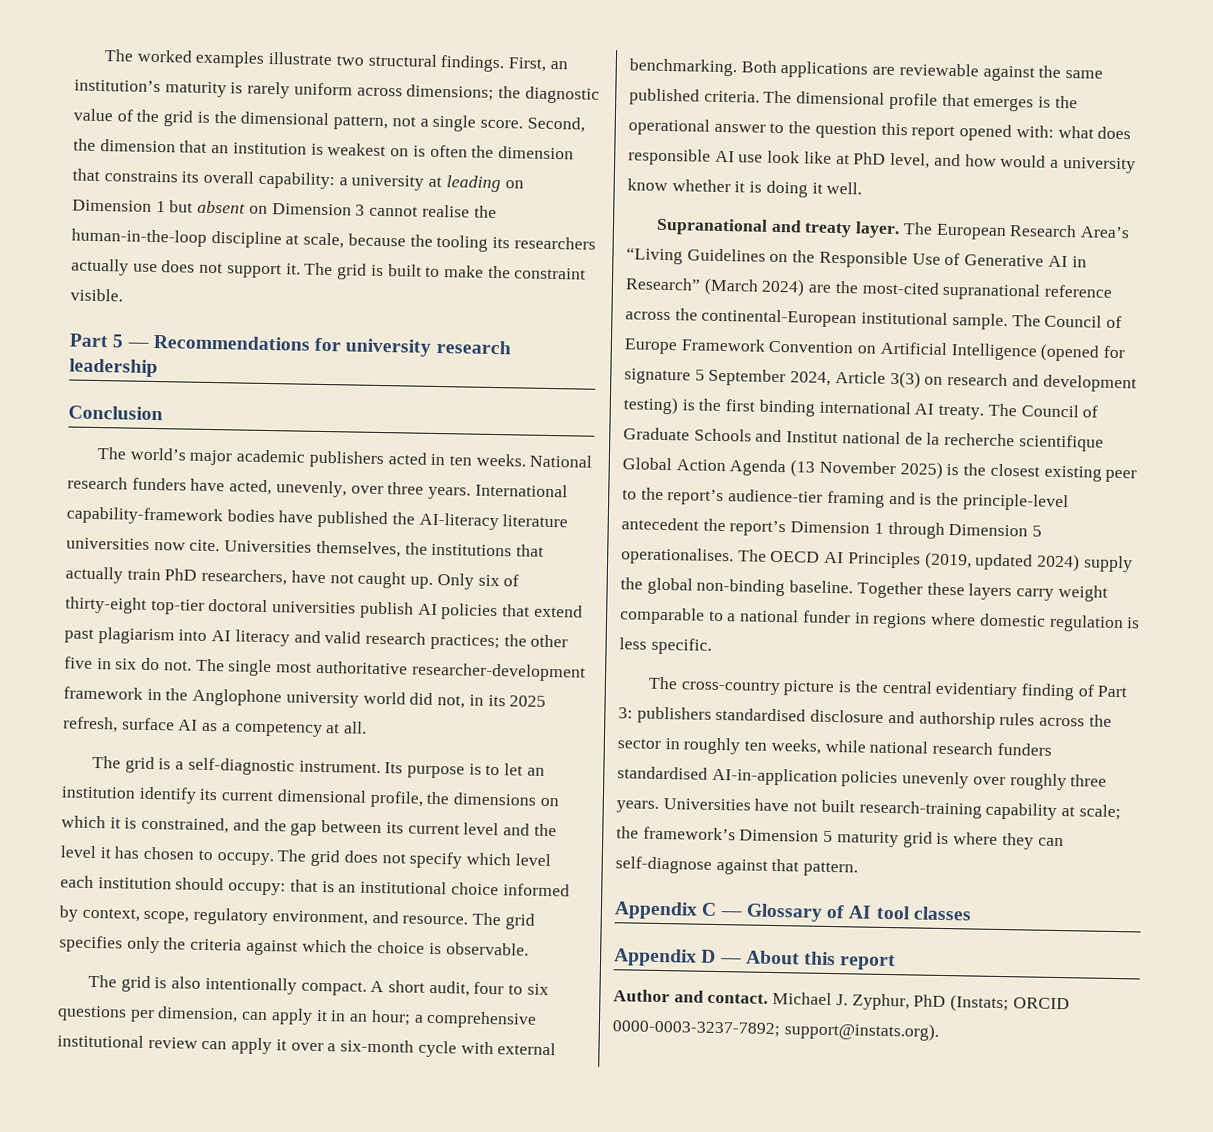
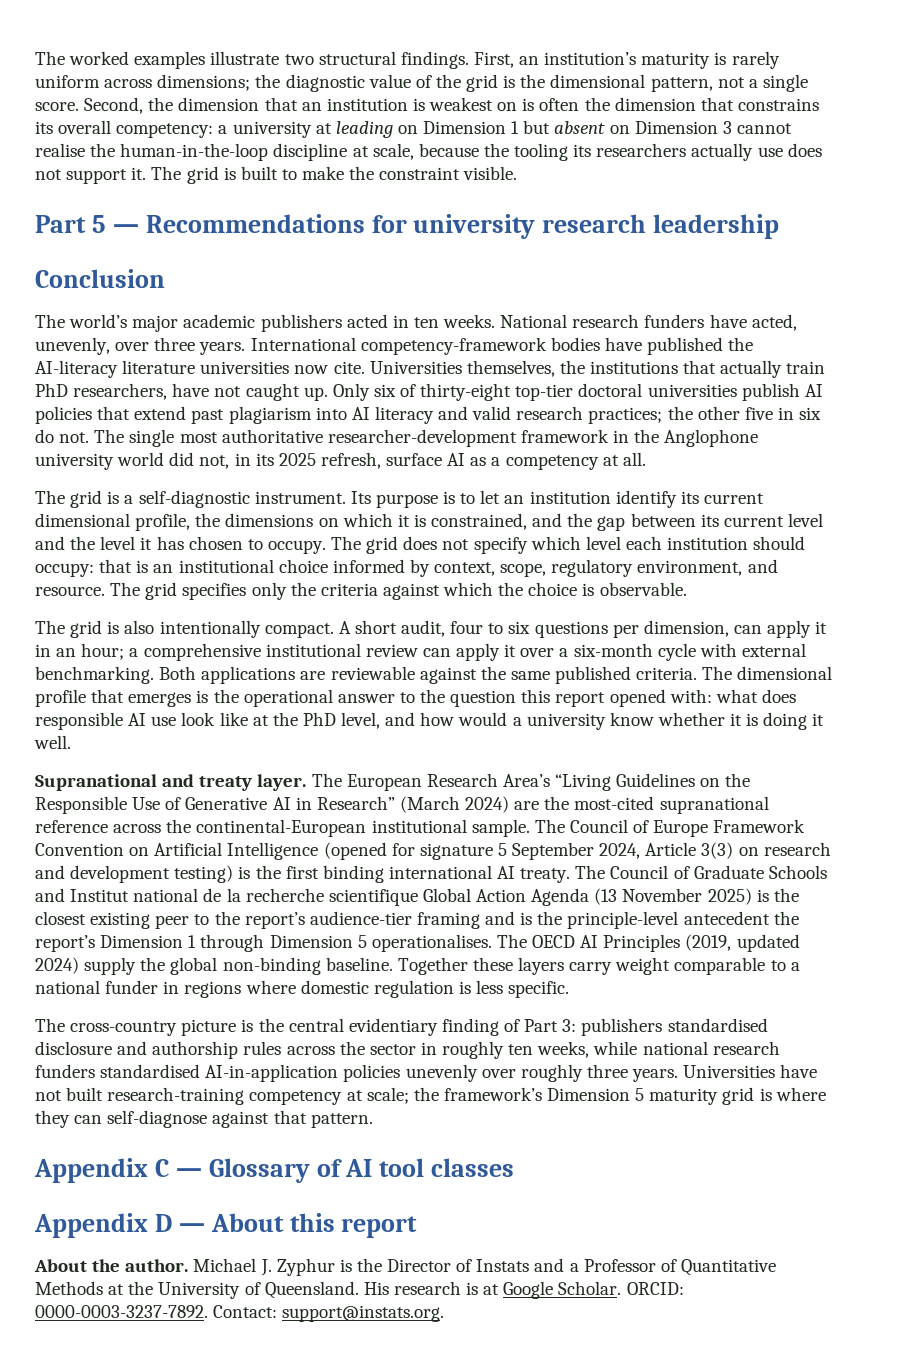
[257,171,335,190] capability: -> [116,123,214,138] competency:
[66,506,223,526] capability-framework -> [360,337,547,355] competency-framework
(850, 159) none -> [272,712,298,726] the
[985,802,1058,820] capability -> [249,1090,343,1105] competency
[613,989,1070,1013] [612,1020,939,1041] Author and contact. Michael J. Zyphur, PhD (Instats; ORCID 0000-0003-3237-7892; support@instats.org). -> [34,1258,776,1276] [35,1281,684,1299] [35,1305,445,1322] About the author. Michael J. Zyphur is the Director of Instats and a Professor of Quantitative Methods at the University of Queensland. His research is at Google Scholar. ORCID: 0000-0003-3237-7892. Contact: support@instats.org.

